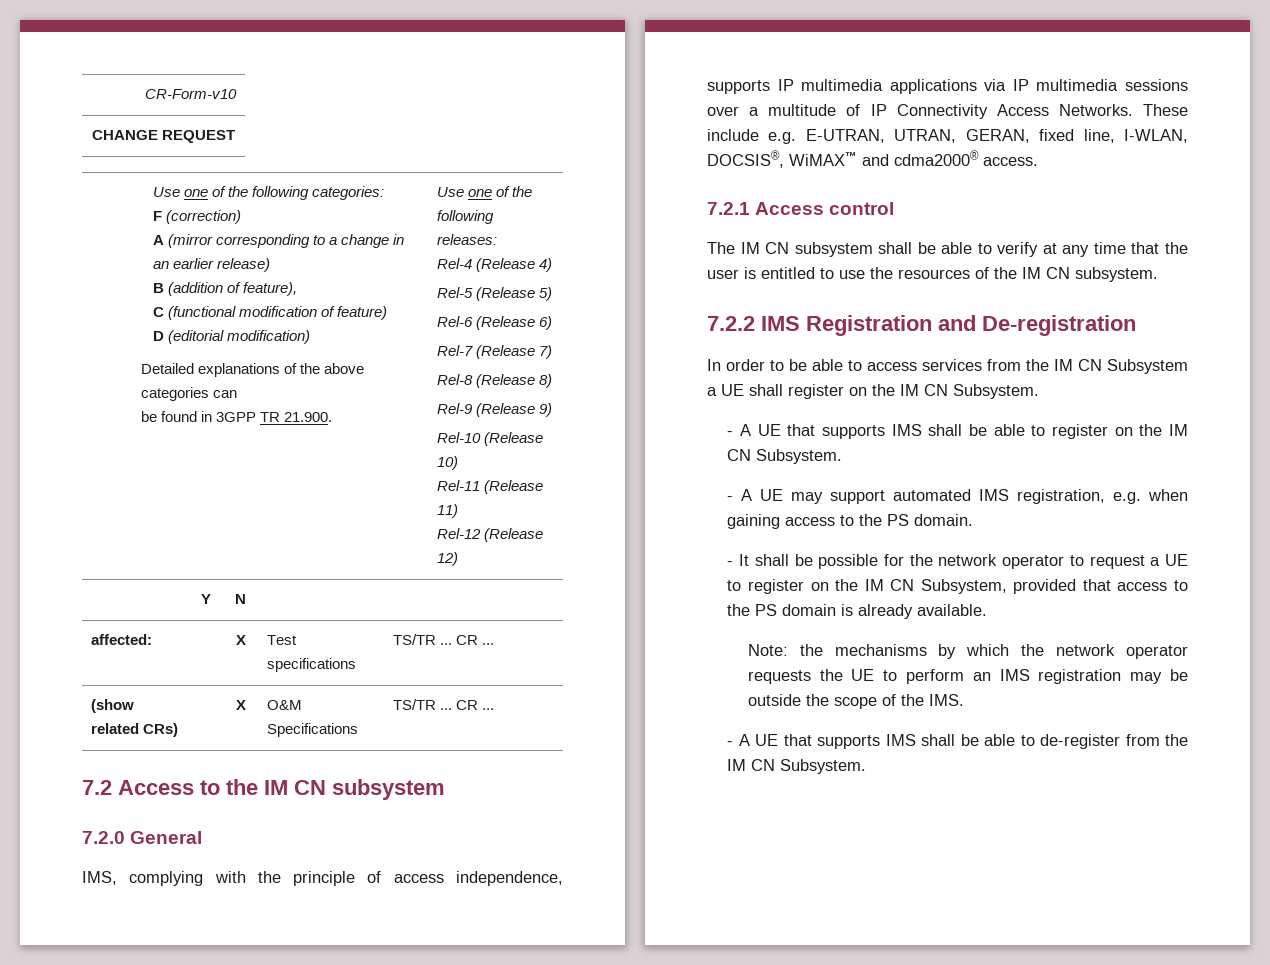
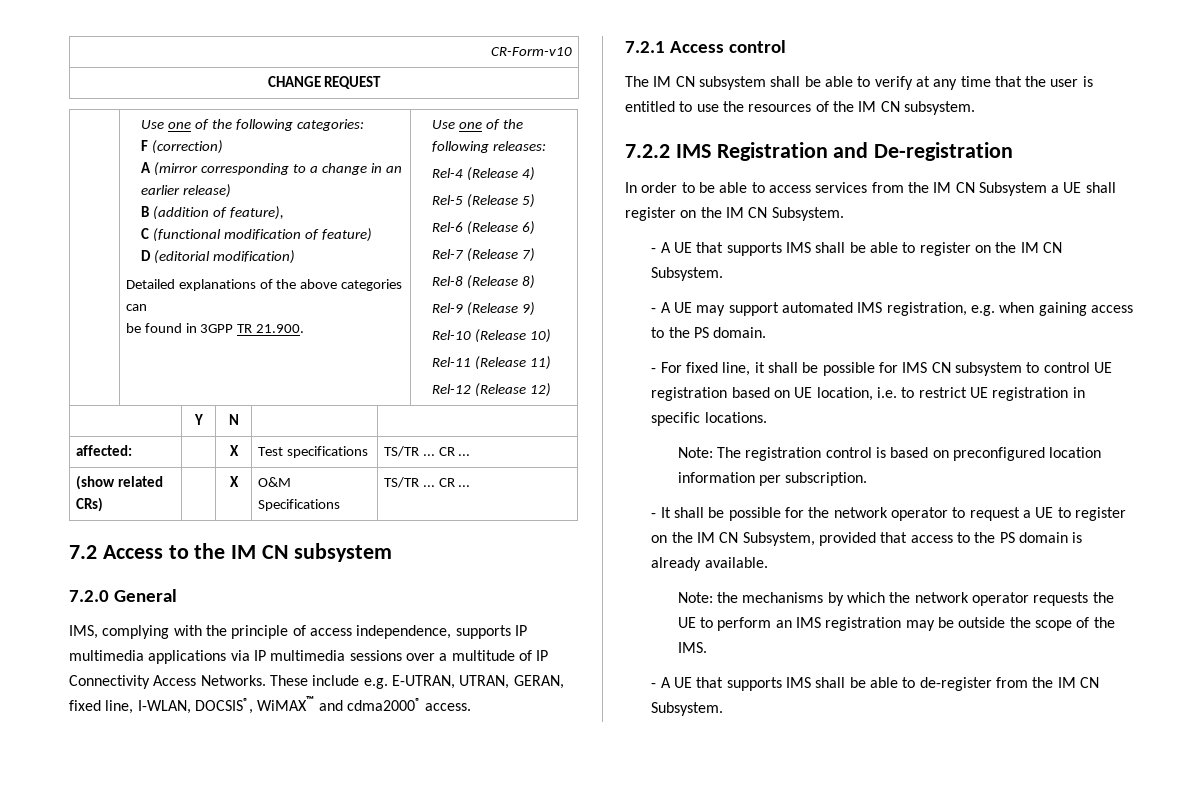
(974, 520) none -> [651,362,1112,376] [651,387,1085,401] [651,412,767,426] [677,447,1102,461] [677,472,868,486] // - For fixed line, it shall be possible for IMS CN subsystem to control UE registration based on UE location, i.e. to restrict UE registration in specific locations. // Note: The registration control is based on preconfigured location information per subscription.

